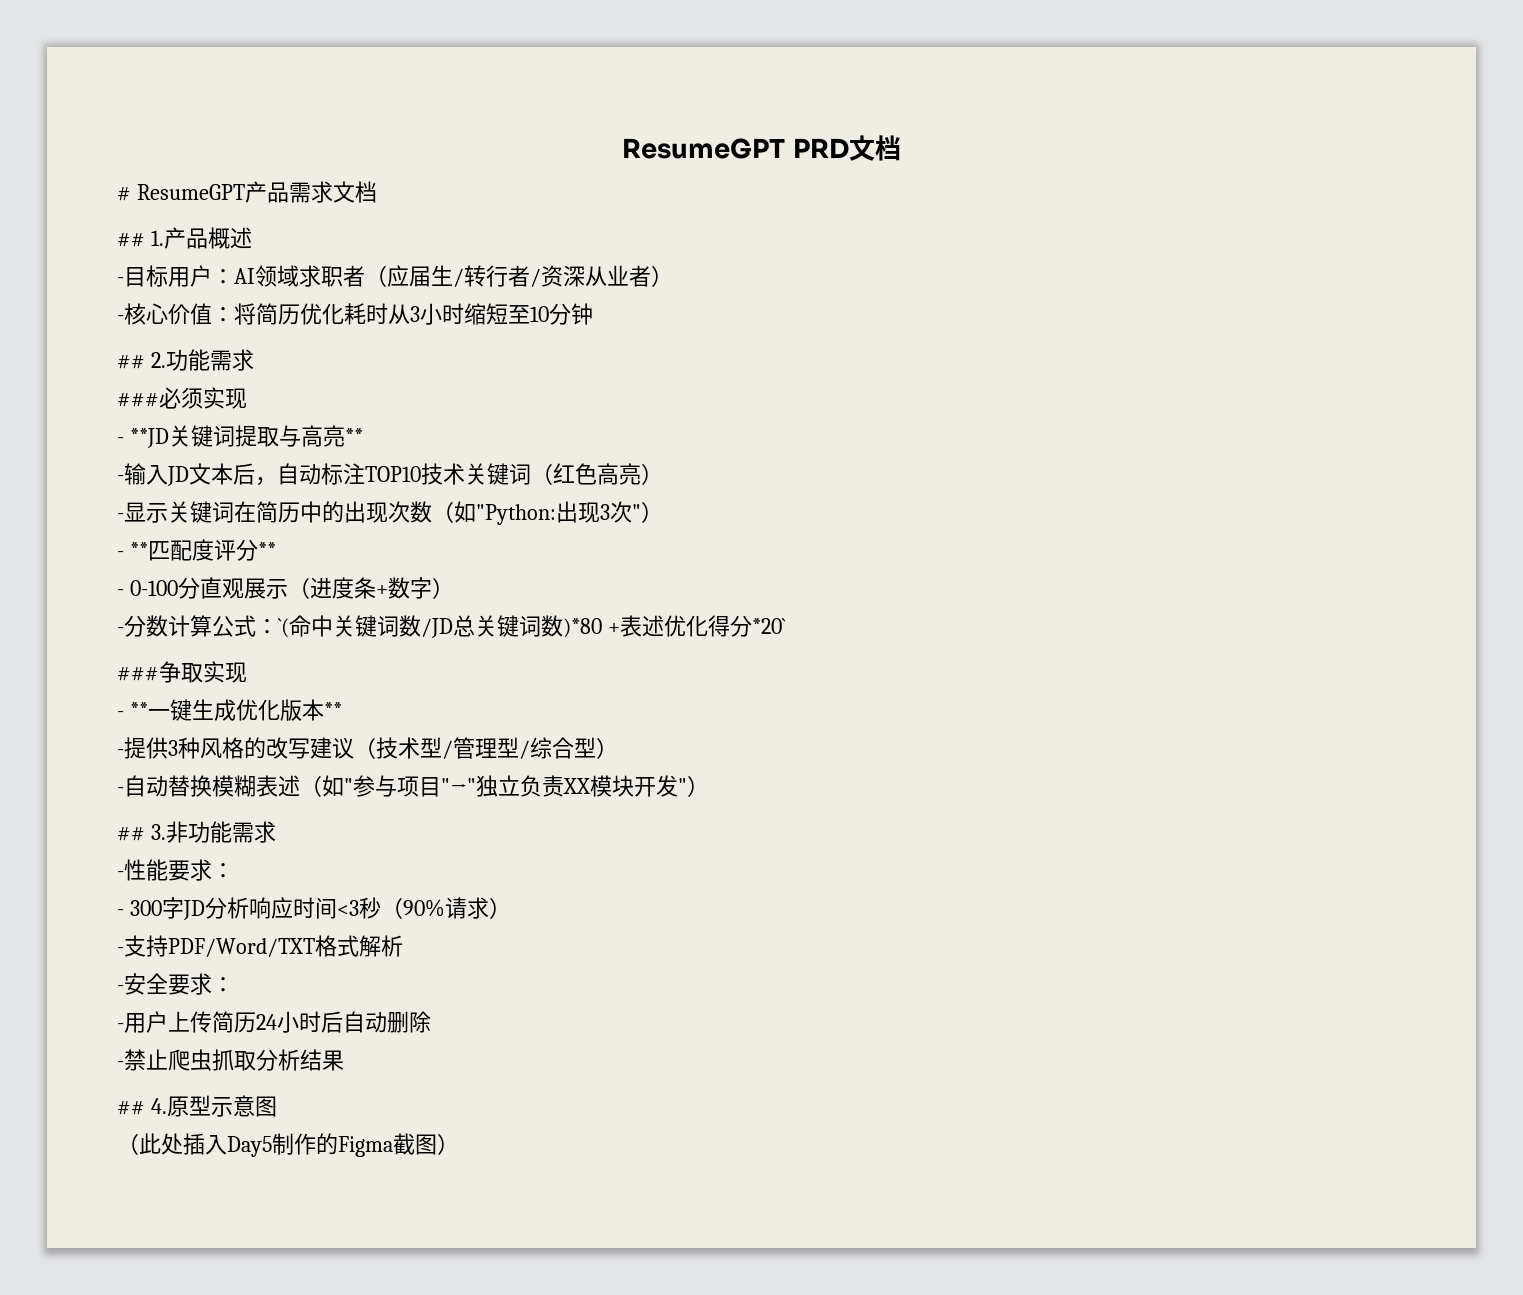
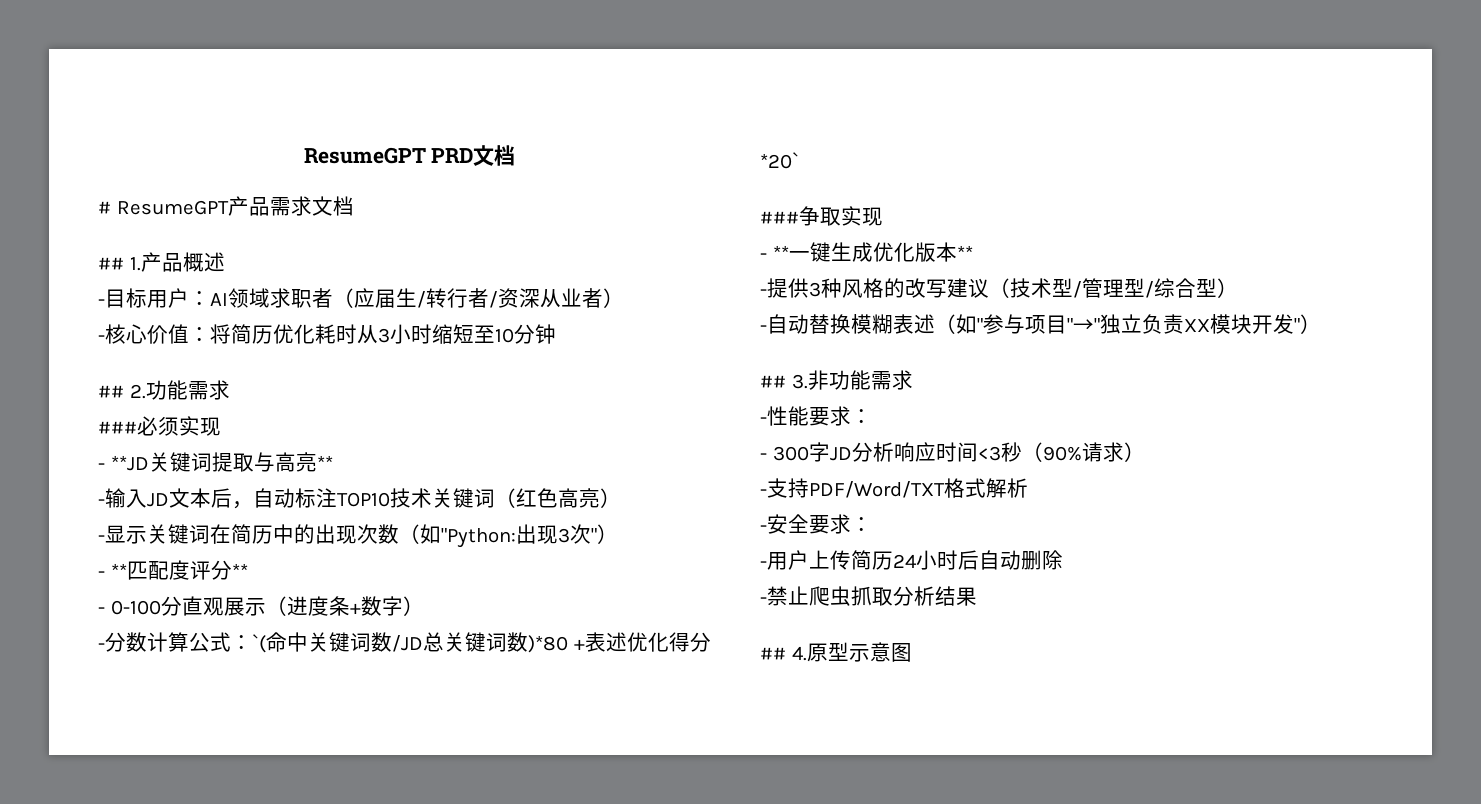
[117,1133,459,1157] // （此处插入Day5制作的Figma截图） -> (912, 652) none

